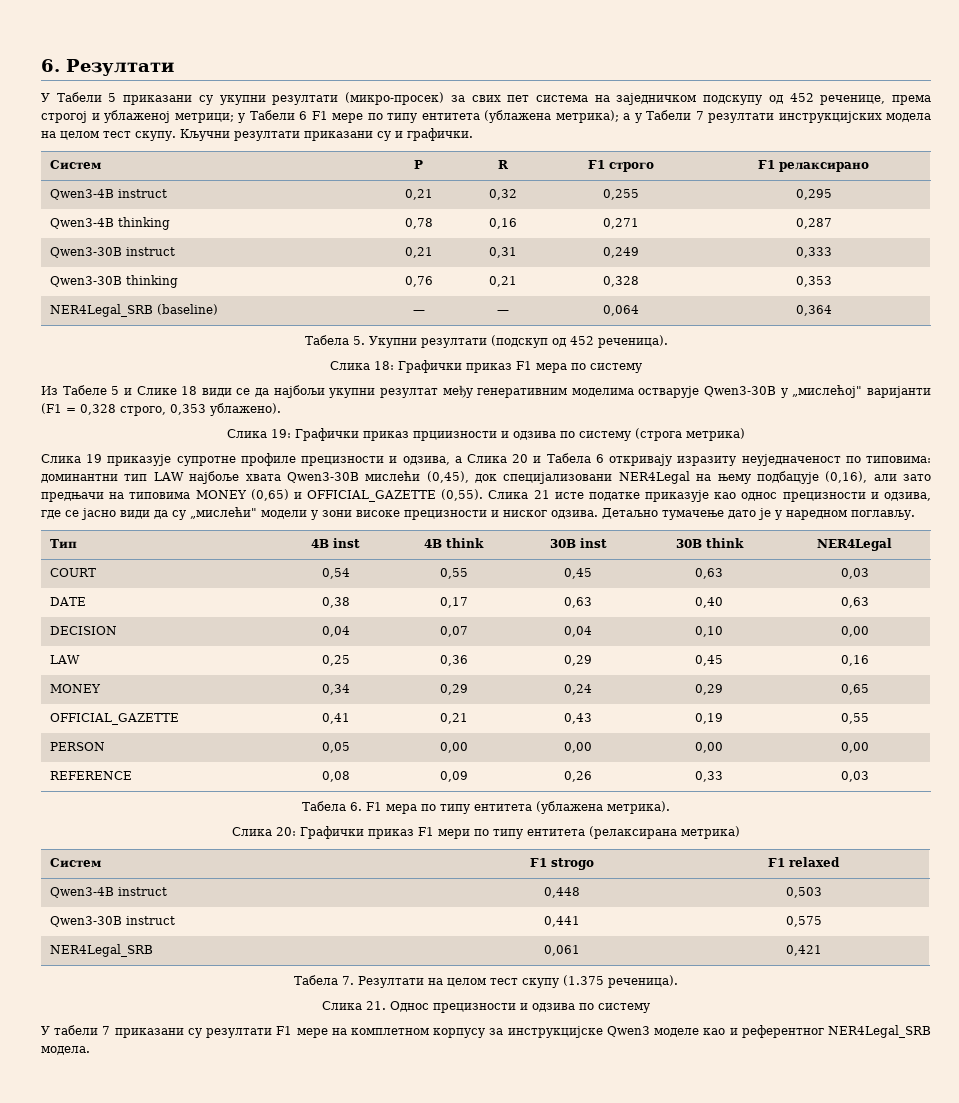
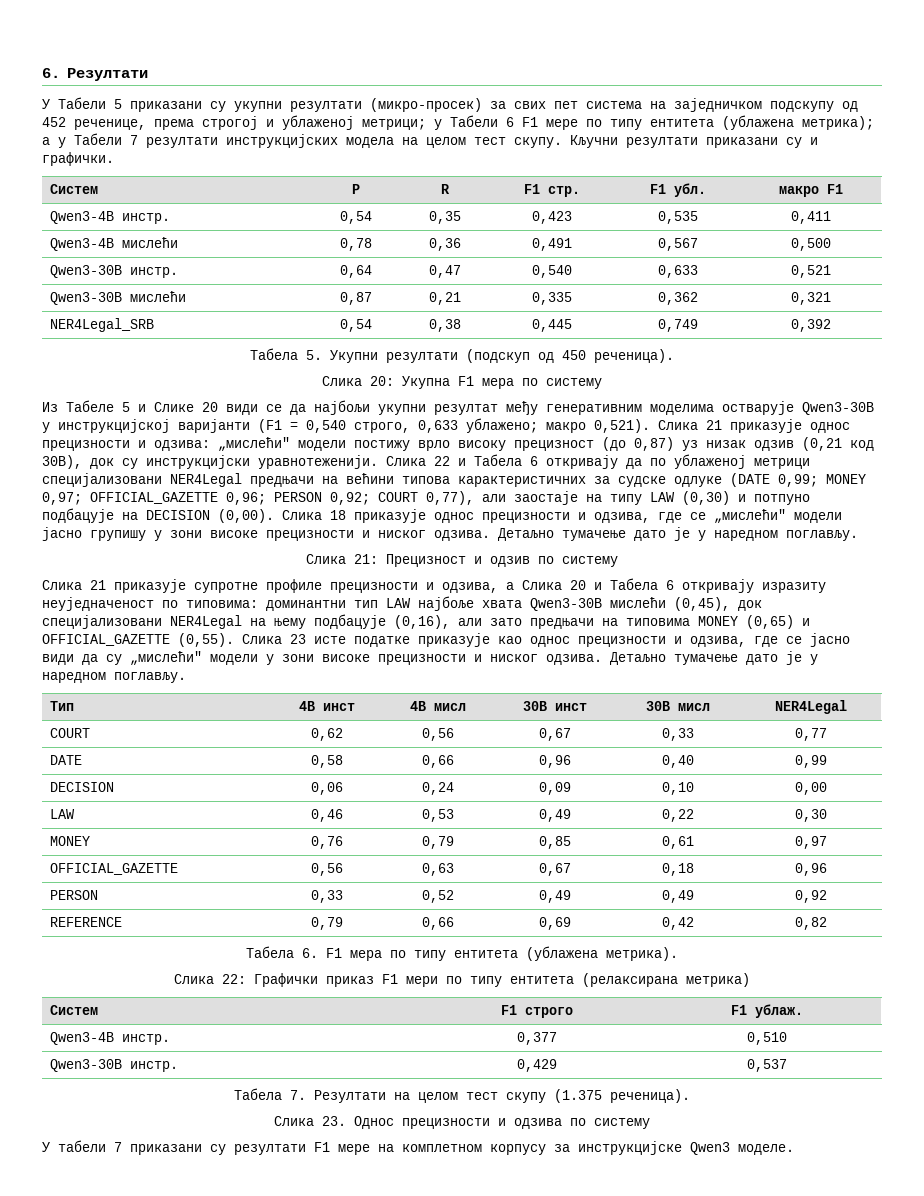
[608,162,654,172] [758,160,869,172] [49,189,167,200] [404,189,433,200] [488,189,517,200] [602,189,639,200] [795,189,832,200] [49,217,170,230] [404,218,433,229] [488,218,517,229] [602,218,639,229] [795,218,832,229] [49,247,175,258] [404,247,433,258] [488,247,517,258] [602,247,639,258] [795,247,832,258] [49,275,178,288] [404,276,433,287] [488,276,517,287] [602,276,639,287] [795,276,832,287] [49,304,218,317] [412,310,425,314] [496,310,509,314] [602,305,639,316] [795,305,832,316] строго | F1 релаксирано // Qwen3-4B instruct | 0,21 | 0,32 | 0,255 | 0,295 // Qwen3-4B thinking | 0,78 | 0,16 | 0,271 | 0,287 // Qwen3-30B instruct | 0,21 | 0,31 | 0,249 | 0,333 // Qwen3-30B thinking | 0,76 | 0,21 | 0,328 | 0,353 // NER4Legal_SRB (baseline) | — | — | 0,064 | 0,364 -> [547,186,580,197] [649,183,706,197] [779,184,843,197] [50,211,171,224] [340,211,372,224] [428,211,461,224] [531,211,572,224] [657,211,698,224] [791,211,831,224] [50,237,179,251] [340,238,372,251] [428,238,461,251] [531,238,572,251] [657,238,698,251] [791,238,831,251] [50,265,179,278] [340,265,372,278] [428,265,461,278] [531,265,572,278] [657,265,698,278] [791,265,831,278] [50,291,187,305] [340,292,372,305] [428,292,461,305] [531,292,572,305] [657,292,698,305] [791,292,831,305] [50,318,155,332] [340,319,372,332] [428,319,461,332] [531,319,572,332] [657,319,698,332] [791,319,831,332] стр. | F1 убл. | макро F1 // Qwen3-4B инстр. | 0,54 | 0,35 | 0,423 | 0,535 | 0,411 // Qwen3-4B мислећи | 0,78 | 0,36 | 0,491 | 0,567 | 0,500 // Qwen3-30B инстр. | 0,64 | 0,47 | 0,540 | 0,633 | 0,521 // Qwen3-30B мислећи | 0,87 | 0,21 | 0,335 | 0,362 | 0,321 // NER4Legal_SRB | 0,54 | 0,38 | 0,445 | 0,749 | 0,392
[569,335,668,348] [330,360,512,373] 452 реченица). // Слика 18: Графички приказ -> [562,349,674,363] [322,376,450,389] 450 реченица). // Слика 20: Укупна
[181,386,198,395] 18 -> [202,402,218,412] 20
[792,385,863,398] „мислећој" -> [58,419,170,433] инструкцијској
[80,403,281,416] [227,428,745,441] [41,454,103,463] 0,328 строго, 0,353 ублажено). // Слика 19: Графички приказ прциизности и одзива по систему (строга метрика) // Слика 19 -> [306,418,850,433] [42,437,874,451] [42,454,810,469] [42,473,866,487] [42,491,810,505] [42,508,842,523] [42,527,858,541] [306,554,618,567] [42,580,106,590] 0,540 строго, 0,633 ублажено; макро 0,521). Слика 21 приказује однос прецизности и одзива: „мислећи" модели постижу врло високу прецизност (до 0,87) уз низак одзив (0,21 код 30B), док су инструкцијски уравнотеженији. Слика 22 и Табела 6 откривају да по ублаженој метрици специјализовани NER4Legal предњачи на већини типова карактеристичних за судске одлуке (DATE 0,99; MONEY 0,97; OFFICIAL_GAZETTE 0,96; PERSON 0,92; COURT 0,77), али заостаје на типу LAW (0,30) и потпуно подбацује на DECISION (0,00). Слика 18 приказује однос прецизности и одзива, где се „мислећи" модели јасно групишу у зони високе прецизности и ниског одзива. Детаљно тумачење дато је у наредном поглављу. // Слика 21: Прецизност и одзив по систему // Слика 21
[533,490,550,499] 21 -> [290,634,306,644] 23
[333,538,360,548] [424,538,484,548] [549,538,607,548] [675,538,744,548] inst | 4B think | 30B inst | 30B think -> [323,703,355,711] [410,701,466,711] [523,701,587,711] [646,701,710,711] инст | 4B мисл | 30B инст | 30B мисл
[321,568,350,579] [439,568,468,579] [564,568,592,579] [695,568,723,579] [840,568,869,579] [49,597,86,606] [321,597,350,608] [439,597,468,608] [564,597,592,608] 0,54 | 0,55 | 0,45 | 0,63 | 0,03 // DATE | 0,38 | 0,17 | 0,63 -> [311,728,343,741] [422,728,454,741] [539,728,571,741] [662,728,694,741] [794,728,827,741] [50,755,83,765] [311,755,343,768] [422,755,454,768] [539,755,571,768] 0,62 | 0,56 | 0,67 | 0,33 | 0,77 // DATE | 0,58 | 0,66 | 0,96
[840,597,869,608] 0,63 -> [794,755,827,768] 0,99
[321,626,350,637] [439,626,468,637] [564,626,592,637] 0,04 | 0,07 | 0,04 -> [311,782,343,795] [422,782,454,795] [539,782,571,795] 0,06 | 0,24 | 0,09
[321,655,350,666] [439,655,468,666] [564,655,592,666] [695,655,723,666] [840,655,869,666] [49,684,101,693] [321,684,350,695] [439,684,468,695] [564,684,592,695] [695,684,723,695] [840,684,869,695] [49,713,179,725] [321,713,350,724] [439,713,468,724] [564,713,592,724] [695,713,723,724] [840,713,869,724] [49,742,105,751] [321,742,350,753] [439,742,468,753] [564,742,592,753] [695,742,723,753] [840,742,869,753] [49,771,132,780] [321,771,350,782] [439,771,468,782] [564,771,592,782] [695,771,723,782] [840,771,869,782] 0,25 | 0,36 | 0,29 | 0,45 | 0,16 // MONEY | 0,34 | 0,29 | 0,24 | 0,29 | 0,65 // OFFICIAL_GAZETTE | 0,41 | 0,21 | 0,43 | 0,19 | 0,55 // PERSON | 0,05 | 0,00 | 0,00 | 0,00 | 0,00 // REFERENCE | 0,08 | 0,09 | 0,26 | 0,33 | 0,03 -> [311,809,343,822] [422,809,454,822] [539,809,571,822] [662,809,694,822] [794,809,827,822] [50,836,91,846] [311,836,343,849] [422,836,454,849] [539,836,571,849] [662,836,694,849] [794,836,827,849] [50,863,179,875] [311,863,343,876] [422,863,454,876] [539,863,571,876] [662,863,694,876] [794,863,827,876] [50,890,99,900] [311,890,343,903] [422,890,454,903] [539,890,571,903] [662,890,694,903] [794,890,827,903] [50,917,123,927] [311,917,343,930] [422,917,454,930] [539,917,571,930] [662,917,694,930] [794,917,827,930] 0,46 | 0,53 | 0,49 | 0,22 | 0,30 // MONEY | 0,76 | 0,79 | 0,85 | 0,61 | 0,97 // OFFICIAL_GAZETTE | 0,56 | 0,63 | 0,67 | 0,18 | 0,96 // PERSON | 0,33 | 0,52 | 0,49 | 0,49 | 0,92 // REFERENCE | 0,79 | 0,66 | 0,69 | 0,42 | 0,82
[276,827,296,836] 20: -> [222,974,246,984] 22:
[550,858,594,870] [768,857,840,867] [49,887,167,898] [543,887,580,898] [785,887,822,898] [49,916,175,927] [543,916,580,927] [785,916,822,927] [49,944,153,957] [543,945,580,956] [785,945,822,956] strogo | F1 relaxed // Qwen3-4B instruct | 0,448 | 0,503 // Qwen3-30B instruct | 0,441 | 0,575 // NER4Legal_SRB | 0,061 | 0,421 -> [524,1007,573,1018] [730,1004,803,1018] [50,1032,171,1045] [516,1032,557,1045] [746,1032,787,1045] [50,1059,179,1072] [516,1059,557,1072] [746,1059,787,1072] строго | F1 ублаж. // Qwen3-4B инстр. | 0,377 | 0,510 // Qwen3-30B инстр. | 0,429 | 0,537
[366,1001,386,1010] 21. -> [322,1116,346,1126] 23.
[654,1025,931,1038] [41,1046,90,1055] моделе као и референтног NER4Legal_SRB модела. -> [738,1144,794,1155] моделе.

